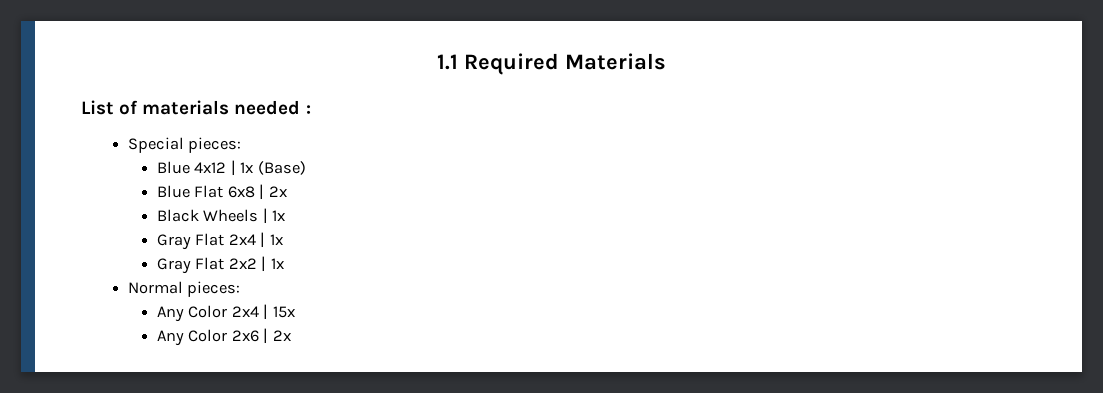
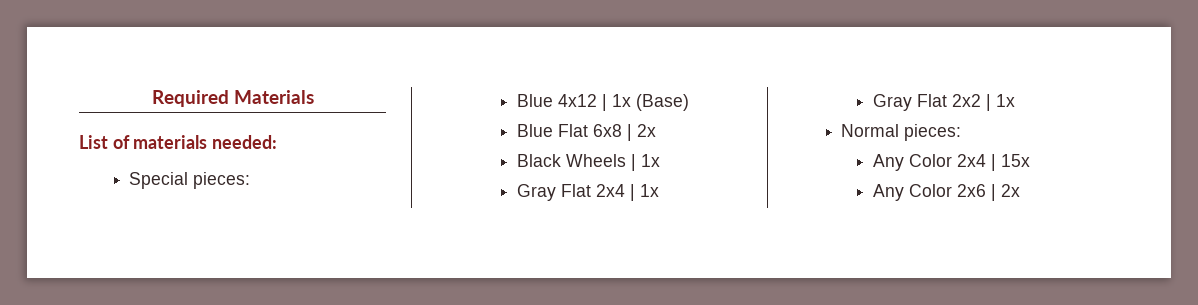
[437,54,458,70] 1.1 -> (151, 98) none
[234,100,311,115] needed : -> [212,135,278,149] needed:

